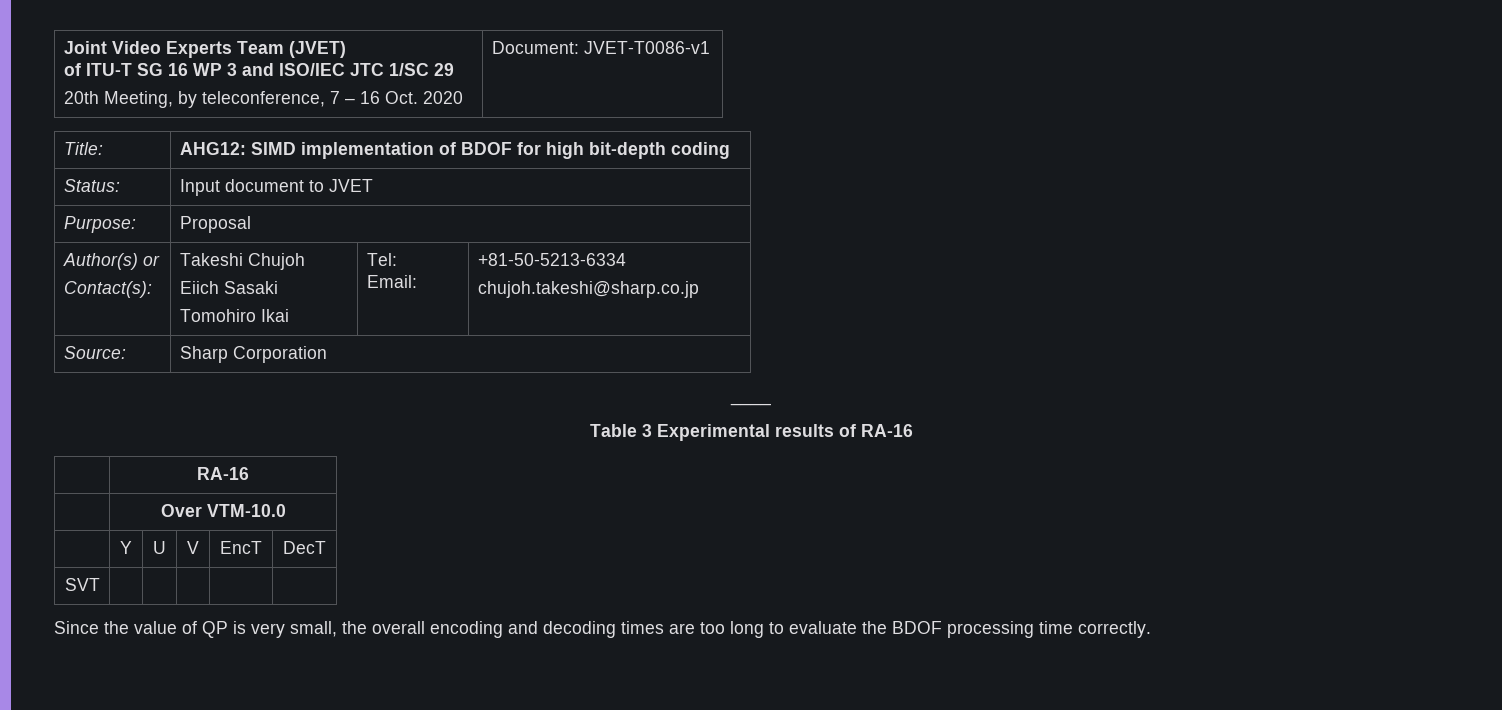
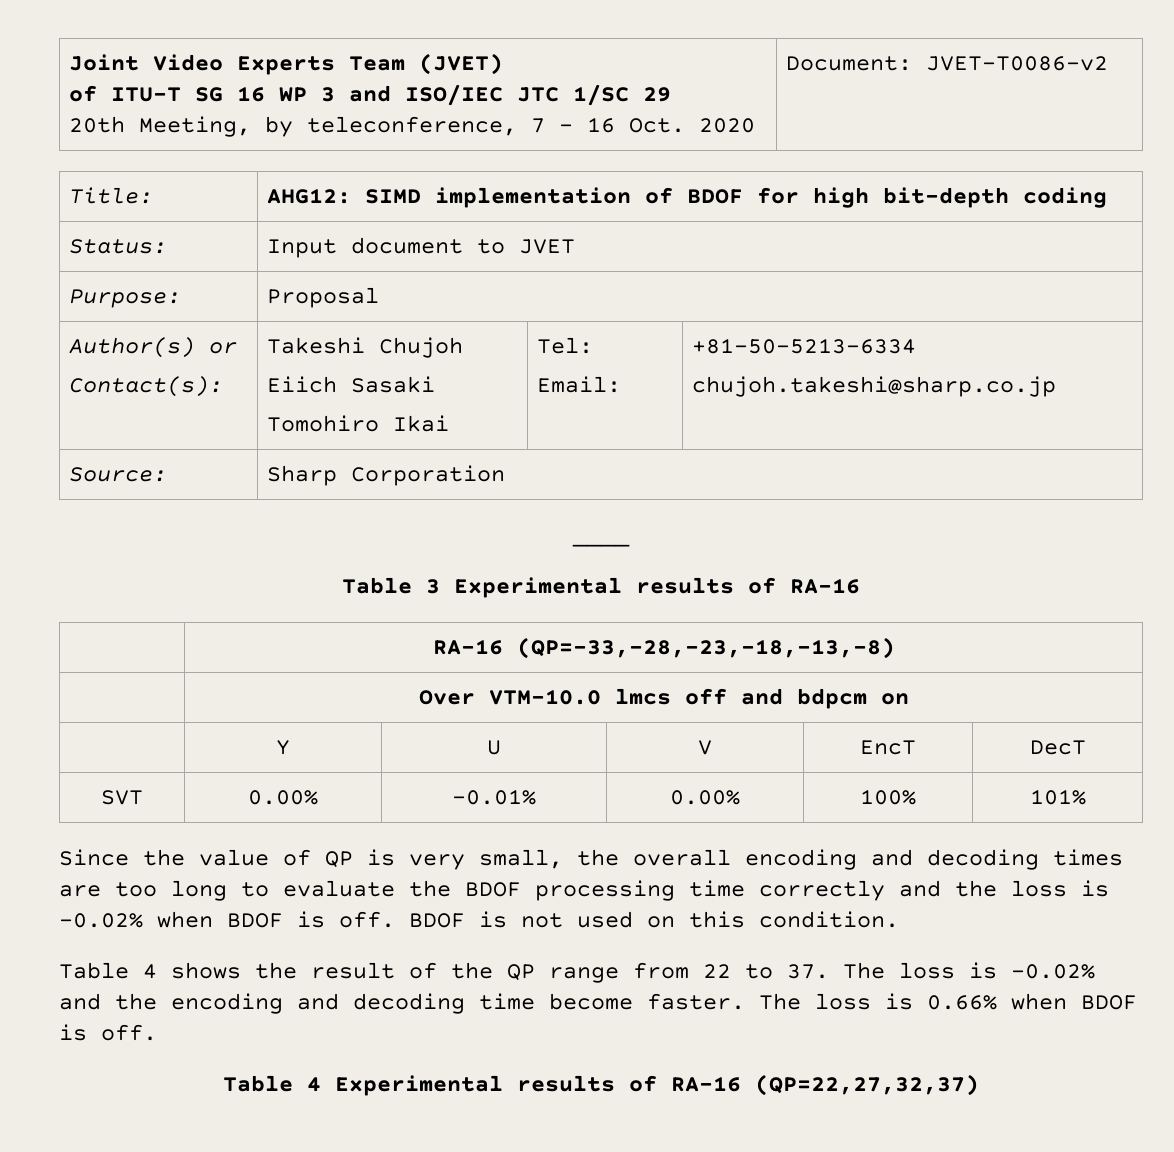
[583,41,710,54] JVET-T0086-v1 -> [925,56,1108,71] JVET-T0086-v2
(249, 473) none -> [516,637,895,659] (QP=-33,-28,-23,-18,-13,-8)
(286, 510) none -> [614,688,909,709] lmcs off and bdpcm on
(100, 584) | | | | -> [248,790,318,805] [452,789,536,805] [670,790,740,805] [860,789,916,805] [1029,789,1086,805] 0.00% | -0.01% | 0.00% | 100% | 101%
[1078,621,1151,638] correctly. -> [759,880,1109,901] [59,911,899,928] [59,962,1095,983] [59,993,1137,1014] [59,1024,157,1041] [223,1074,979,1096] correctly and the loss is -0.02% when BDOF is off. BDOF is not used on this condition. // Table 4 shows the result of the QP range from 22 to 37. The loss is -0.02% and the encoding and decoding time become faster. The loss is 0.66% when BDOF is off. // Table 4 Experimental results of RA-16 (QP=22,27,32,37)

